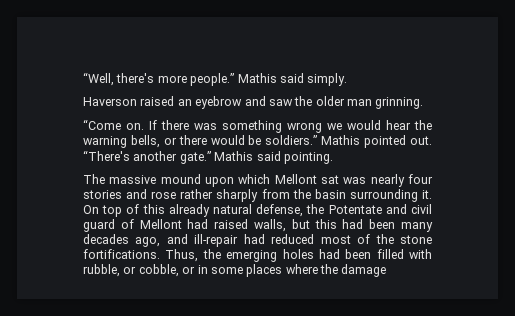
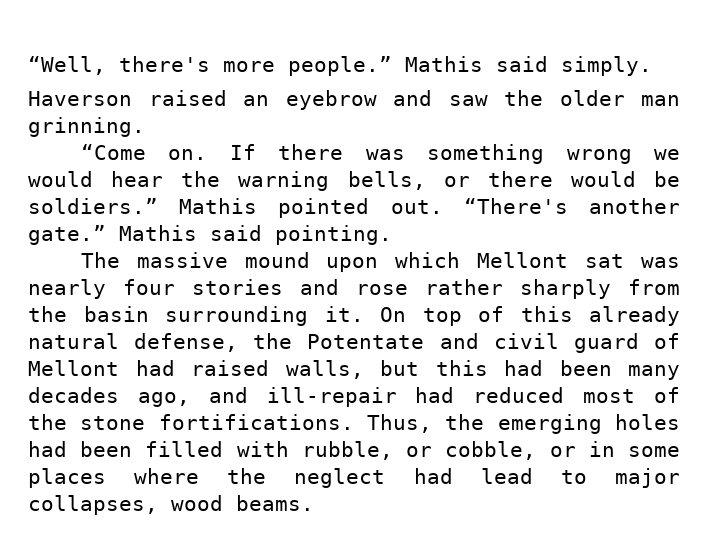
[341,264,387,277] damage -> [294,468,680,488] [28,495,314,515] neglect had lead to major collapses, wood beams.

